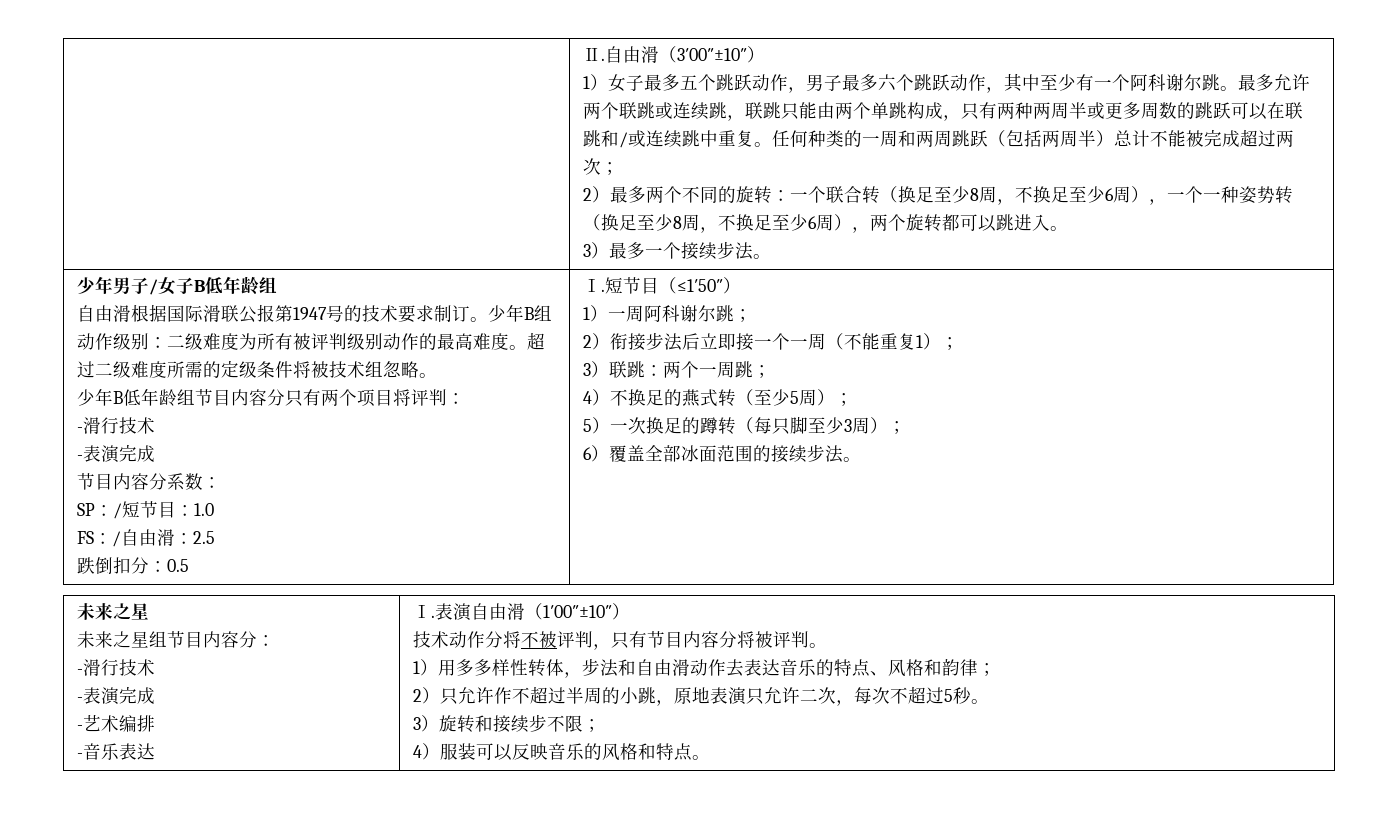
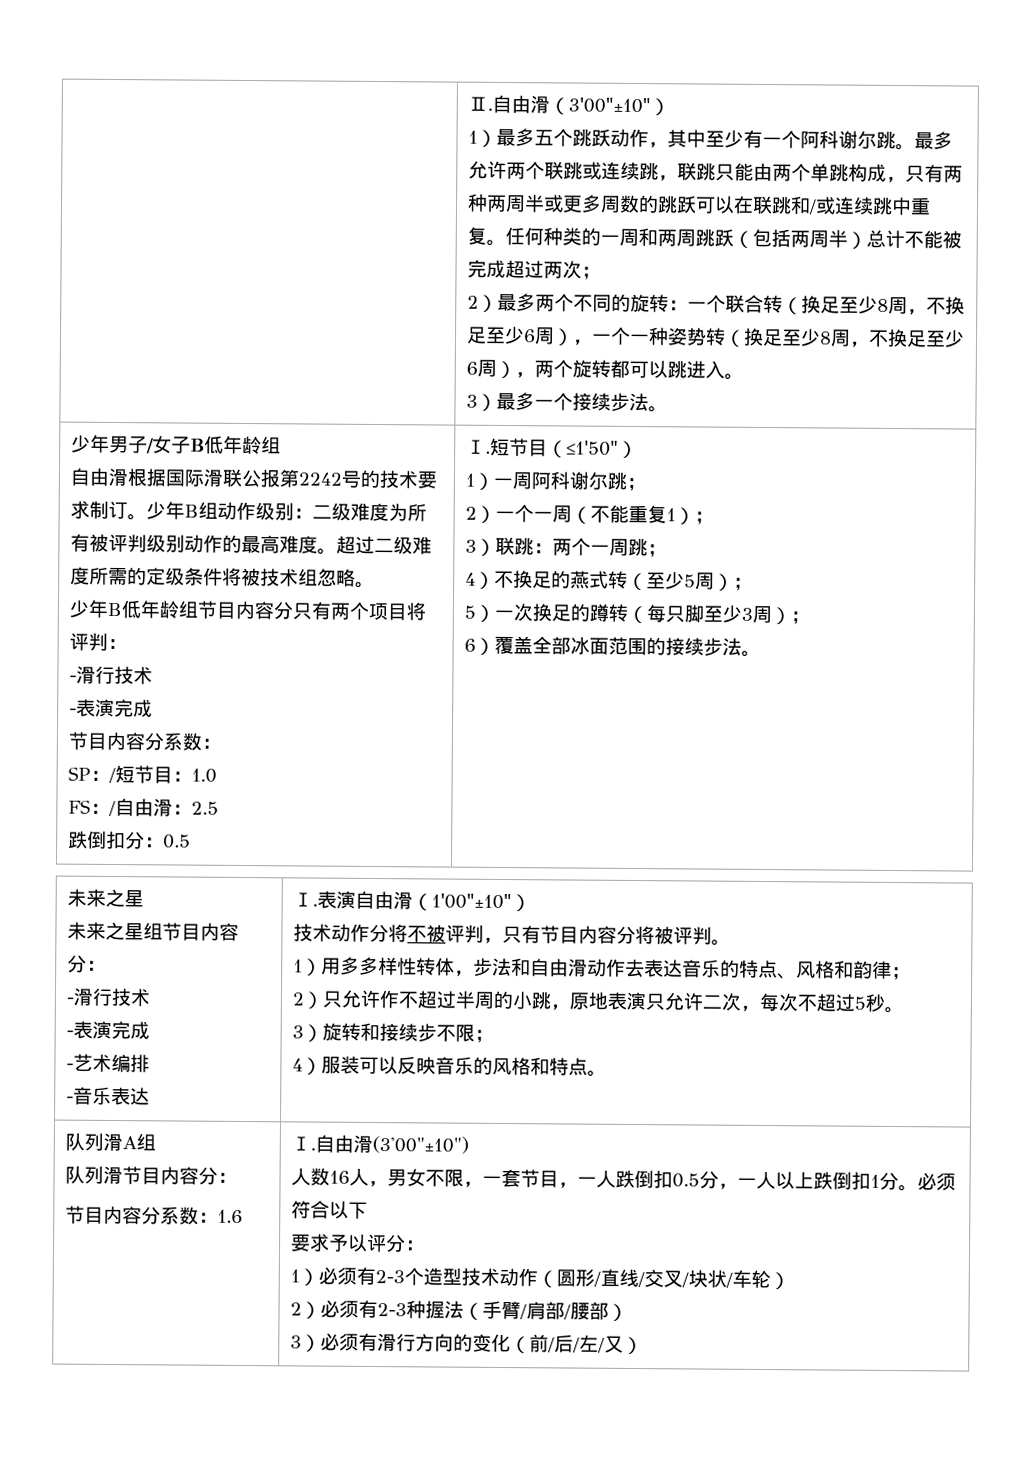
[607,74,644,92] 女子 -> (498, 138) none
[805,74,1004,93] 男子最多六个跳跃动作， -> (669, 145) none
[292,307,327,320] 1947 -> [298,472,343,486] 2242
[609,332,754,351] 衔接步法后立即接 -> (497, 514) none
(710, 757) none -> [65,1132,157,1152] [65,1165,238,1185] [65,1205,244,1225] [291,1134,470,1154] [291,1167,957,1192] [291,1200,369,1219] [290,1233,426,1253] [290,1266,791,1290] [290,1299,629,1321] [290,1332,644,1355] // 队列滑A组 // 队列滑节目内容分： // 节目内容分系数：1.6 | Ⅰ.自由滑(3'00"±10") // 人数16人，男女不限，一套节目，一人跌倒扣0.5分，一人以上跌倒扣1分。必须符合以下 // 要求予以评分： // 1）必须有2-3个造型技术动作（圆形/直线/交叉/块状/车轮） // 2）必须有2-3种握法（手臂/肩部/腰部） // 3）必须有滑行方向的变化（前/后/左/又）

